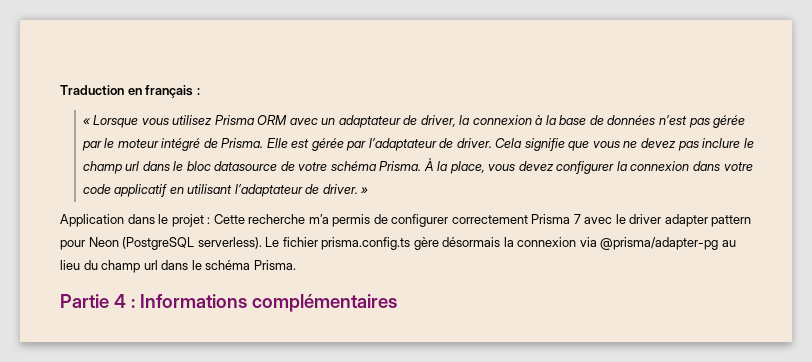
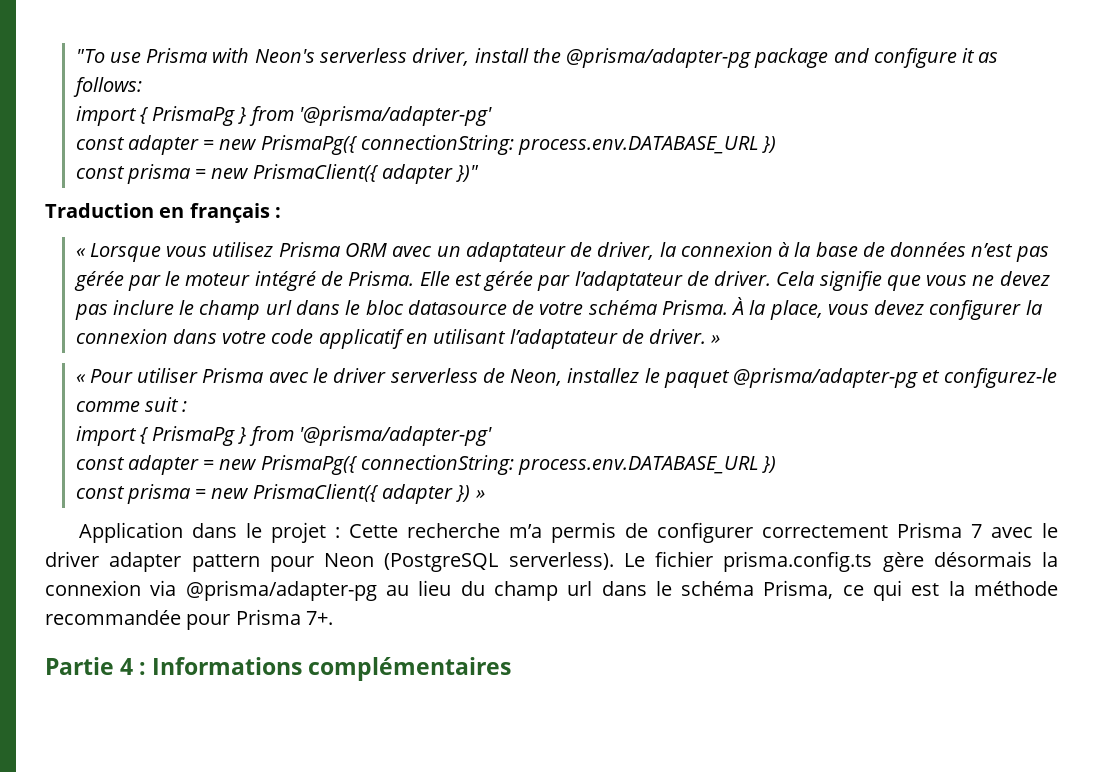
(60, 90) none -> [75,48,999,68] [72,77,142,97] [75,106,492,126] [75,135,777,155] [75,164,480,184] "To use Prisma with Neon's serverless driver, install the @prisma/adapter-pg package and configure it as follows: // import { PrismaPg } from '@prisma/adapter-pg' // const adapter = new PrismaPg({ connectionString: process.env.DATABASE_URL }) // const prisma = new PrismaClient({ adapter })" //
(369, 190) none -> [75,368,1057,388] [75,397,188,412] [75,426,492,446] [75,455,777,475] [75,484,485,504] // « Pour utiliser Prisma avec le driver serverless de Neon, installez le paquet @prisma/adapter-pg et configurez-le comme suit : // import { PrismaPg } from '@prisma/adapter-pg' // const adapter = new PrismaPg({ connectionString: process.env.DATABASE_URL }) // const prisma = new PrismaClient({ adapter }) »
[253,260,296,270] Prisma. -> [763,580,1058,601] [45,609,333,630] Prisma, ce qui est la méthode recommandée pour Prisma 7+.

